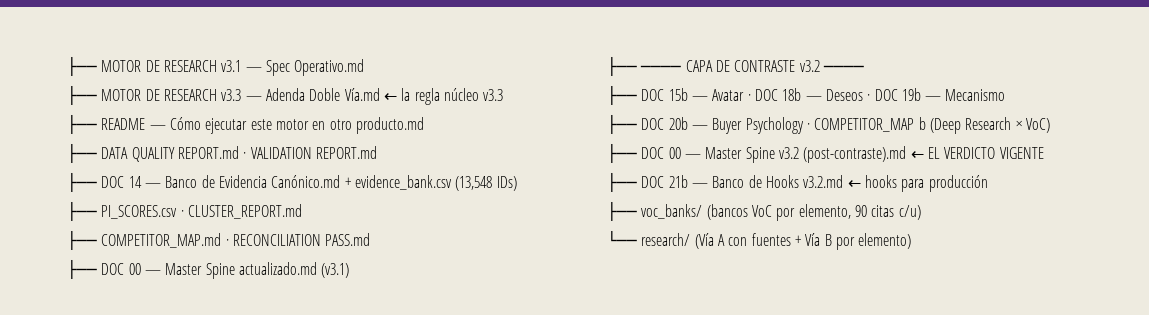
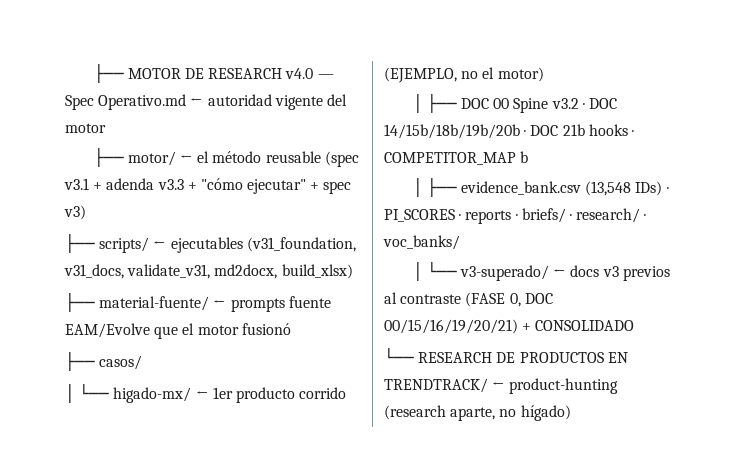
[67,56,242,76] ├── MOTOR DE RESEARCH v3.1 -> [93,63,314,83] ├── MOTOR DE RESEARCH v4.0
[67,85,504,105] [67,114,424,134] [67,143,377,163] [67,172,517,192] [67,201,302,221] [67,230,371,250] [67,259,350,279] [607,56,864,76] [607,85,1006,105] [607,114,1050,134] [607,143,1044,163] [607,172,988,192] [607,201,921,221] [607,230,912,250] // ├── MOTOR DE RESEARCH v3.3 — Adenda Doble Vía.md ← la regla núcleo v3.3 // ├── README — Cómo ejecutar este motor en otro producto.md // ├── DATA QUALITY REPORT.md · VALIDATION REPORT.md // ├── DOC 14 — Banco de Evidencia Canónico.md + evidence_bank.csv (13,548 IDs) // ├── PI_SCORES.csv · CLUSTER_REPORT.md // ├── COMPETITOR_MAP.md · RECONCILIATION PASS.md // ├── DOC 00 — Master Spine actualizado.md (v3.1) // ├── ──── CAPA DE CONTRASTE v3.2 ──── // ├── DOC 15b — Avatar · DOC 18b — Deseos · DOC 19b — Mecanismo // ├── DOC 20b — Buyer Psychology · COMPETITOR_MAP b (Deep Research × VoC) // ├── DOC 00 — Master Spine v3.2 (post-contraste).md ← EL VERDICTO VIGENTE // ├── DOC 21b — Banco de Hooks v3.2.md ← hooks para producción // ├── voc_banks/ (bancos VoC por elemento, 90 citas c/u) // └── research/ (Vía A con fuentes + Vía B por elemento) -> [190,94,347,110] [65,123,106,133] [93,147,359,167] [64,178,352,194] [64,205,86,220] [65,233,356,253] [64,264,353,279] [65,292,331,312] [65,323,291,339] [65,351,143,371] [65,383,347,403] [384,67,544,83] [412,93,617,113] [384,124,634,139] [384,151,529,165] [412,177,669,197] [384,208,647,224] [383,235,460,250] [412,261,670,281] [384,292,553,307] [384,319,635,334] [384,347,628,363] [384,378,619,394] [384,405,571,421] ← autoridad vigente del motor // ├── motor/ ← el método reusable (spec v3.1 + adenda v3.3 + "cómo ejecutar" + spec v3) // ├── scripts/ ← ejecutables (v31_foundation, v31_docs, validate_v31, md2docx, build_xlsx) // ├── material-fuente/ ← prompts fuente EAM/Evolve que el motor fusionó // ├── casos/ // │ └── higado-mx/ ← 1er producto corrido (EJEMPLO, no el motor) // │ ├── DOC 00 Spine v3.2 · DOC 14/15b/18b/19b/20b · DOC 21b hooks · COMPETITOR_MAP b // │ ├── evidence_bank.csv (13,548 IDs) · PI_SCORES · reports · briefs/ · research/ · voc_banks/ // │ └── v3-superado/ ← docs v3 previos al contraste (FASE 0, DOC 00/15/16/19/20/21) + CONSOLIDADO // └── RESEARCH DE PRODUCTOS EN TRENDTRACK/ ← product-hunting (research aparte, no hígado)

